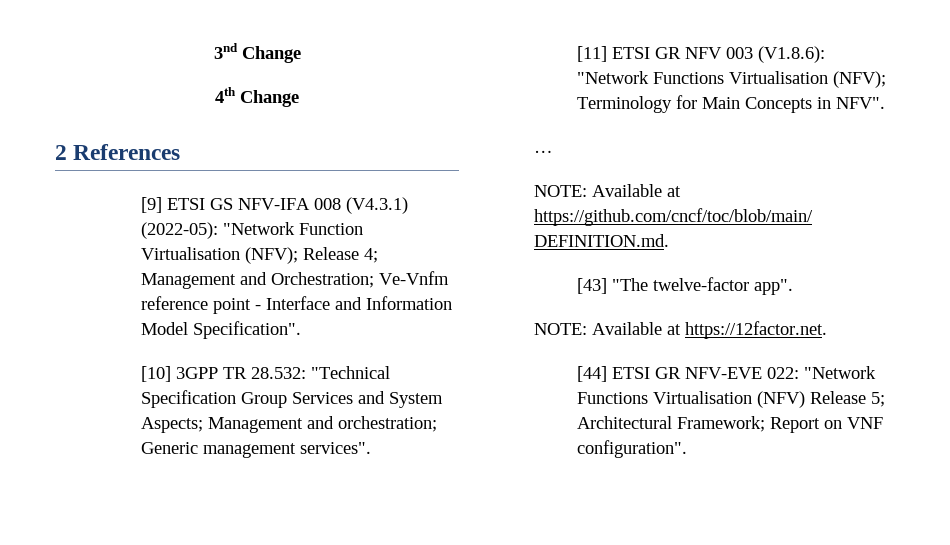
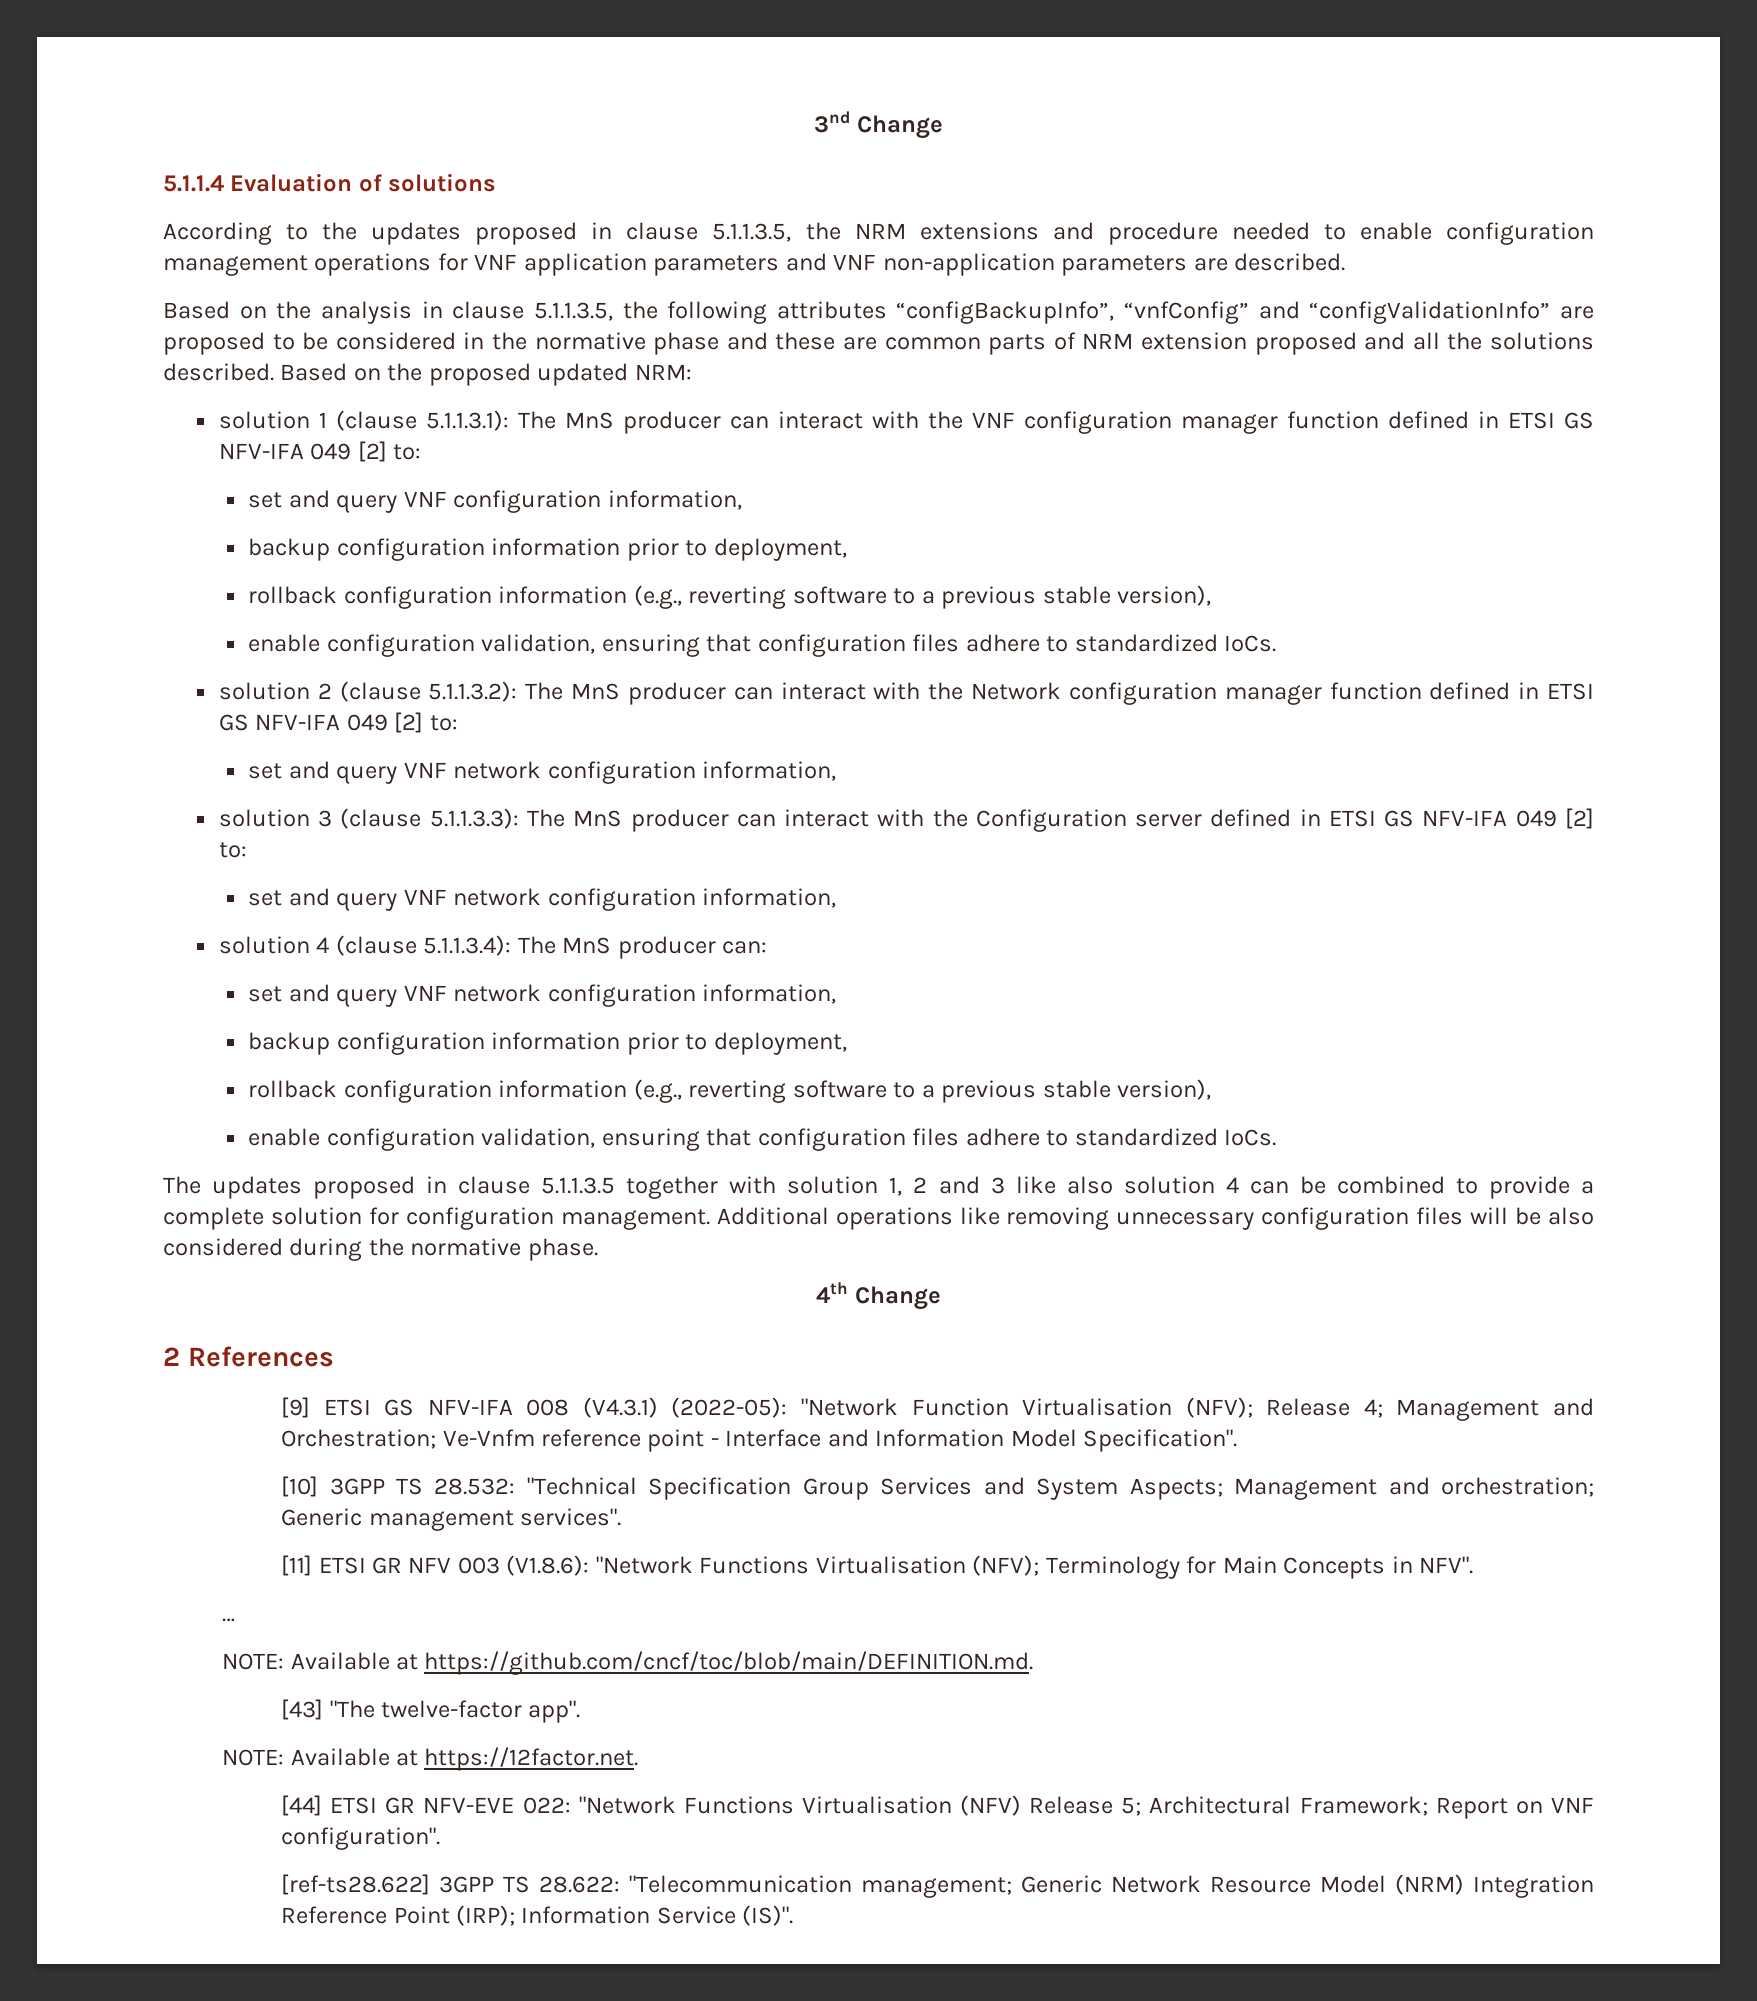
(301, 54) none -> [163,173,497,192] [163,222,1594,245] [163,253,1346,276] [163,301,1594,324] [163,332,1594,355] [163,363,692,386] [218,410,1594,434] [218,441,422,462] [248,490,742,513] [248,538,847,561] [248,585,1212,609] [248,634,1277,657] [218,681,1595,705] [218,712,458,733] [248,761,837,784] [218,808,1595,832] [218,842,247,858] [248,888,837,911] [218,935,768,959] [248,984,837,1007] [248,1032,847,1055] [248,1079,1212,1103] [248,1128,1277,1151] [163,1176,1594,1199] [163,1207,1594,1230] [163,1238,598,1261] // 5.1.1.4 Evaluation of solutions // According to the updates proposed in clause 5.1.1.3.5, the NRM extensions and procedure needed to enable configuration management operations for VNF application parameters and VNF non-application parameters are described. // Based on the analysis in clause 5.1.1.3.5, the following attributes “configBackupInfo”, “vnfConfig” and “configValidationInfo” are proposed to be considered in the normative phase and these are common parts of NRM extension proposed and all the solutions described. Based on the proposed updated NRM: // solution 1 (clause 5.1.1.3.1): The MnS producer can interact with the VNF configuration manager function defined in ETSI GS NFV-IFA 049 [2] to: // set and query VNF configuration information, // backup configuration information prior to deployment, // rollback configuration information (e.g., reverting software to a previous stable version), // enable configuration validation, ensuring that configuration files adhere to standardized IoCs. // solution 2 (clause 5.1.1.3.2): The MnS producer can interact with the Network configuration manager function defined in ETSI GS NFV-IFA 049 [2] to: // set and query VNF network configuration information, // solution 3 (clause 5.1.1.3.3): The MnS producer can interact with the Configuration server defined in ETSI GS NFV-IFA 049 [2] to: // set and query VNF network configuration information, // solution 4 (clause 5.1.1.3.4): The MnS producer can: // set and query VNF network configuration information, // backup configuration information prior to deployment, // rollback configuration information (e.g., reverting software to a previous stable version), // enable configuration validation, ensuring that configuration files adhere to standardized IoCs. // The updates proposed in clause 5.1.1.3.5 together with solution 1, 2 and 3 like also solution 4 can be combined to provide a complete solution for configuration management. Additional operations like removing unnecessary configuration files will be also considered during the normative phase.
[222,367,247,379] TR -> [395,1478,423,1495] TS
(687, 449) none -> [281,1874,1594,1898] [281,1905,794,1926] // [ref-ts28.622] 3GPP TS 28.622: "Telecommunication management; Generic Network Resource Model (NRM) Integration Reference Point (IRP); Information Service (IS)".

